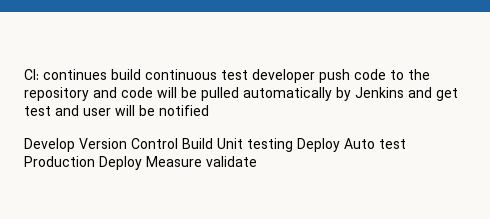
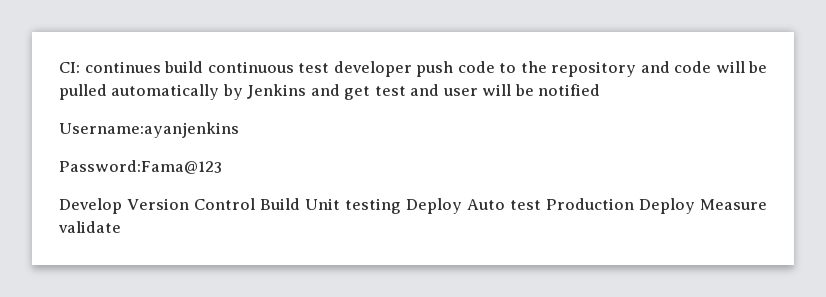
(209, 110) none -> [59,122,239,138] [59,160,222,174] // Username:ayanjenkins // Password:Fama@123

